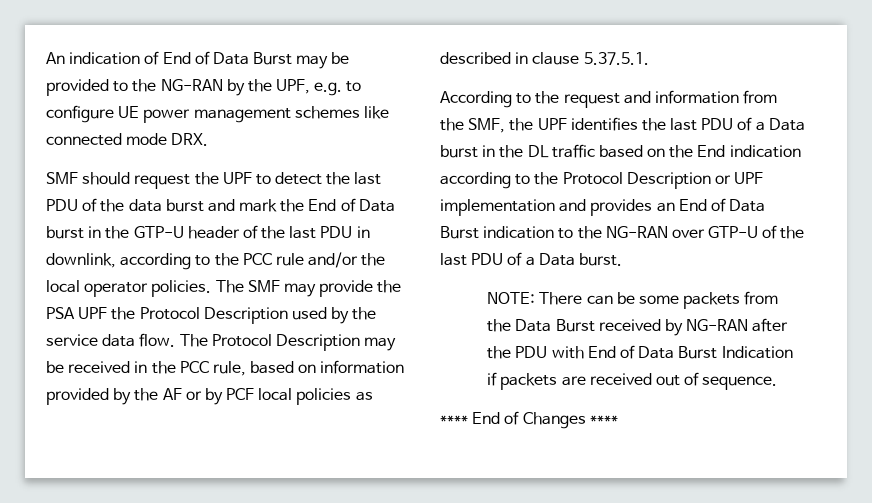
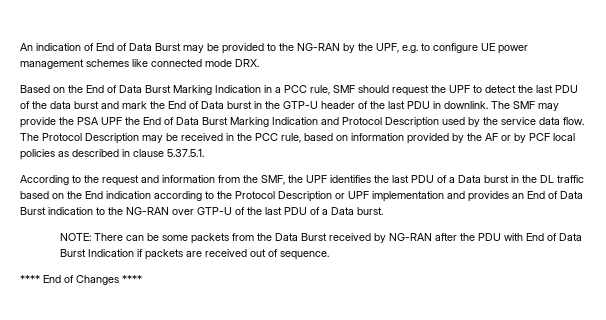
(209, 139) none -> [20,85,330,95] Based on the End of Data Burst Marking Indication in a PCC rule,
[46,252,386,270] [46,280,212,297] downlink, according to the PCC rule and/or the local operator policies. -> [444,101,488,109] downlink.
(136, 313) none -> [143,117,339,127] End of Data Burst Marking Indication and

